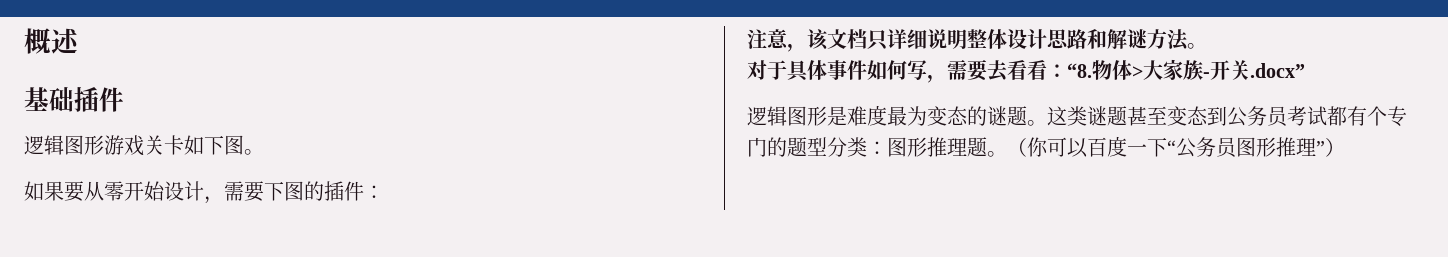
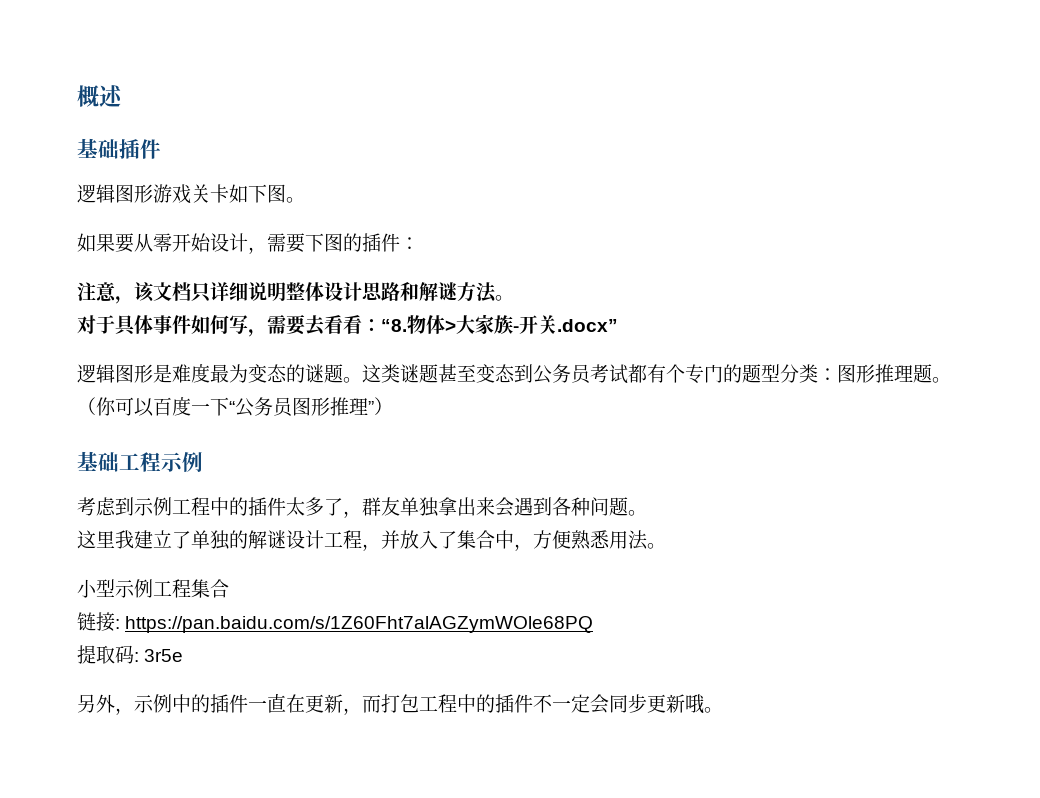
(1345, 147) none -> [77,451,203,472] [77,497,647,518] [77,530,666,551] [77,579,229,598] [77,612,594,633] [77,645,184,664] [77,694,723,715] // 基础工程示例 // 考虑到示例工程中的插件太多了，群友单独拿出来会遇到各种问题。 // 这里我建立了单独的解谜设计工程，并放入了集合中，方便熟悉用法。 // 小型示例工程集合 // 链接: https://pan.baidu.com/s/1Z60Fht7alAGZymWOle68PQ // 提取码: 3r5e // 另外，示例中的插件一直在更新，而打包工程中的插件不一定会同步更新哦。

